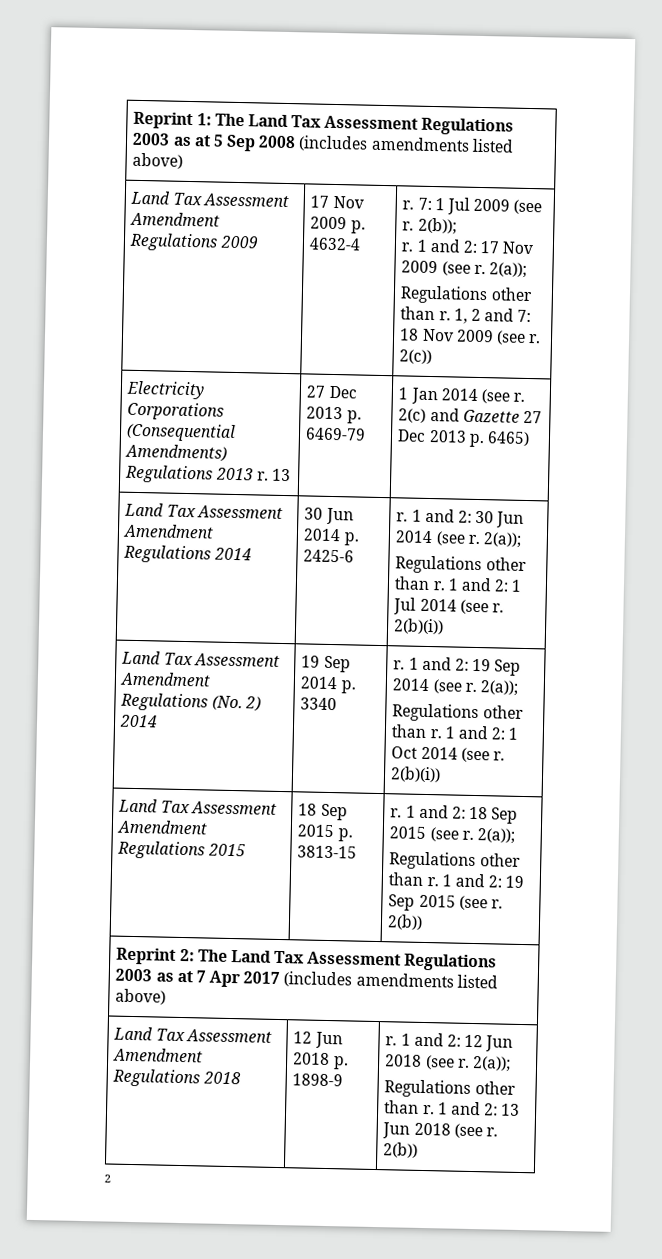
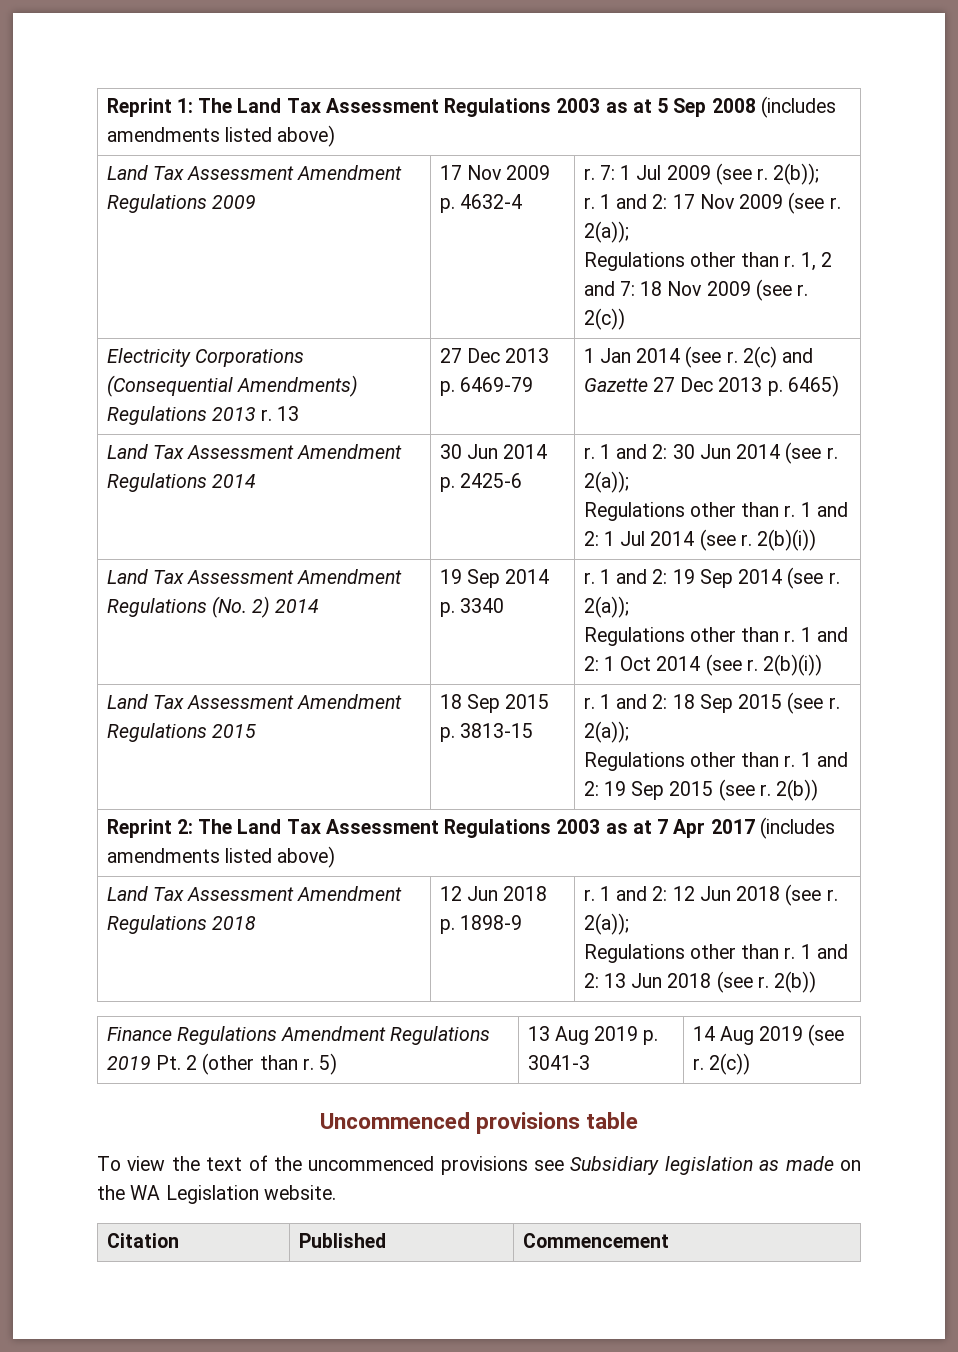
[104,1174,111,1183] // 2 -> [106,1026,491,1045] [106,1053,338,1075] [527,1026,659,1045] [527,1055,590,1070] [692,1024,845,1046] [692,1053,750,1075] [319,1112,639,1134] [97,1155,861,1175] [97,1185,336,1204] [106,1233,179,1248] [298,1233,386,1248] [522,1233,669,1248] // Finance Regulations Amendment Regulations 2019 Pt. 2 (other than r. 5) | 13 Aug 2019 p. 3041-3 | 14 Aug 2019 (see r. 2(c)) // Uncommenced provisions table // To view the text of the uncommenced provisions see Subsidiary legislation as made on the WA Legislation website. // Citation | Published | Commencement

